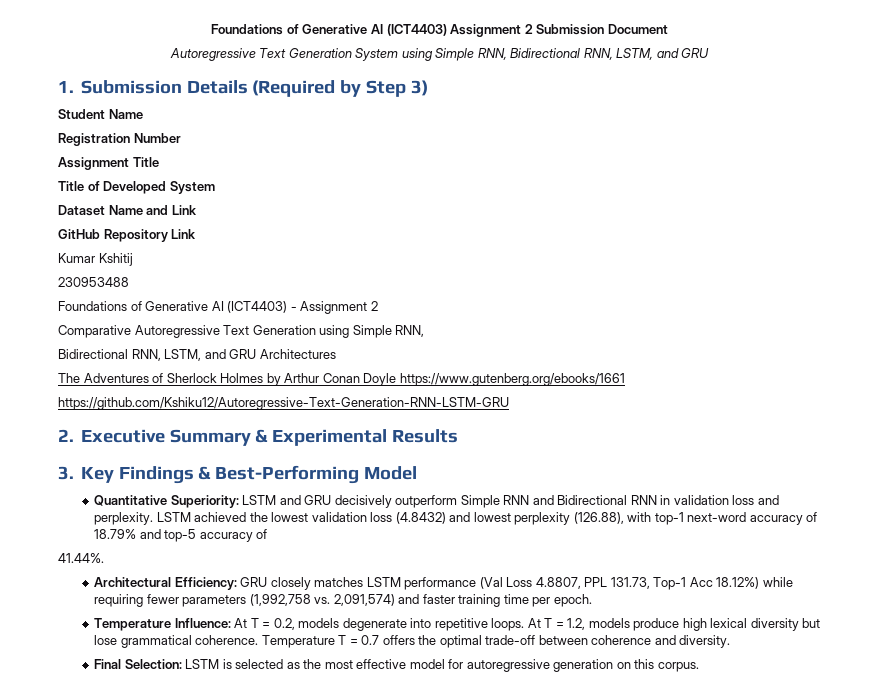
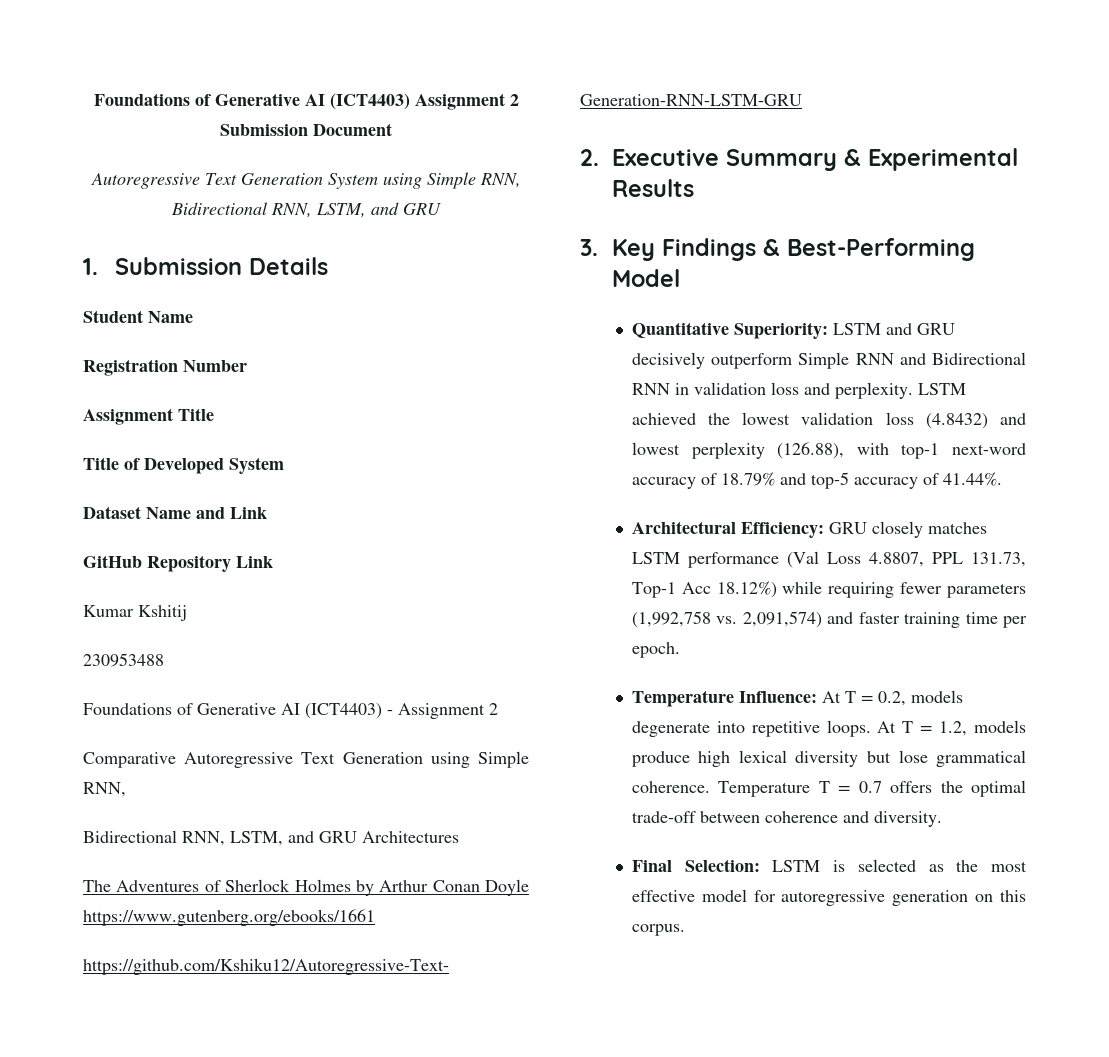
[252,80,429,97] (Required by Step 3) -> (329, 266) none
(268, 534) // -> (939, 479) none

